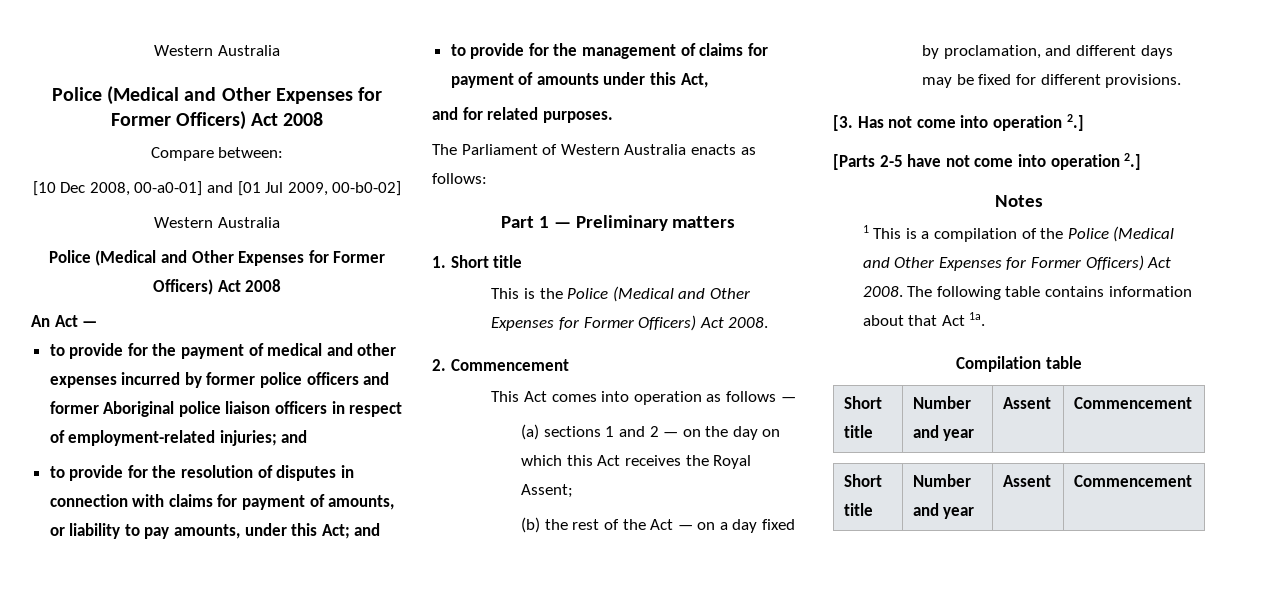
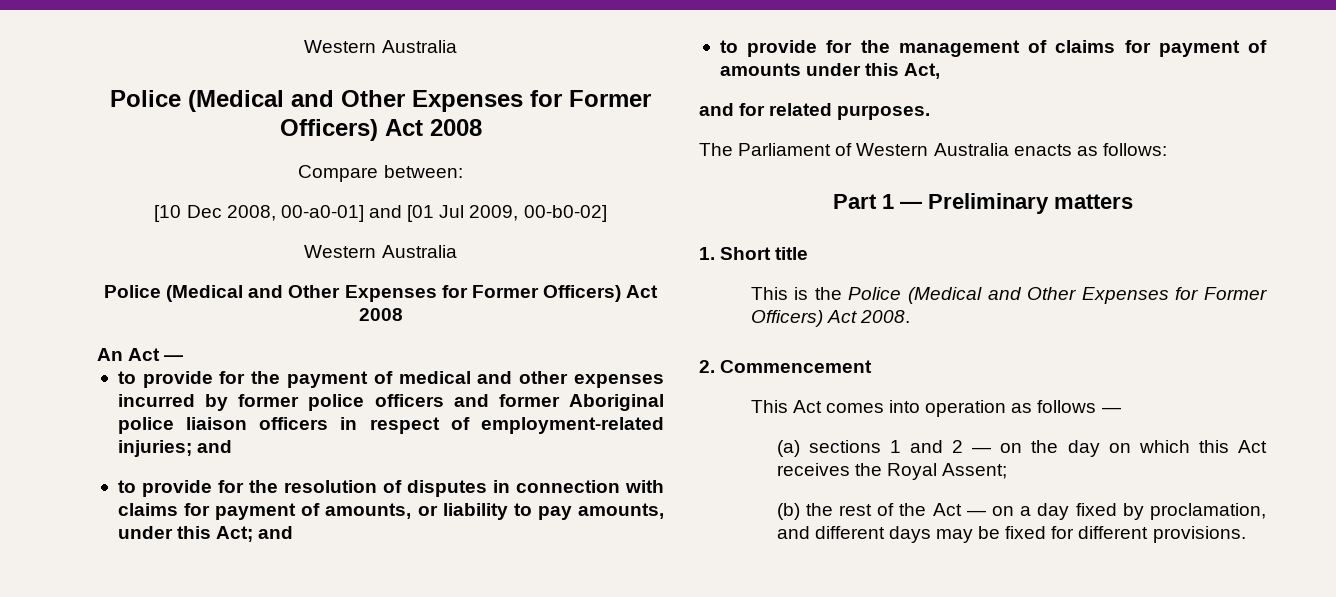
[833,114,1084,131] [833,153,1142,170] [995,195,1043,207] [862,225,1175,242] [862,255,1172,271] [862,286,1192,300] [862,312,986,326] [956,356,1082,372] [843,396,882,409] [843,425,873,438] [912,396,971,409] [912,425,975,441] [1002,397,1051,409] [1073,397,1192,409] [843,474,882,487] [843,503,873,516] [912,474,971,487] [912,503,975,519] [1002,475,1051,487] [1073,475,1192,487] // [3. Has not come into operation 2.] // [Parts 2-5 have not come into operation 2.] // Notes // 1 This is a compilation of the Police (Medical and Other Expenses for Former Officers) Act 2008. The following table contains information about that Act 1a. // Compilation table // Short title | Number and year | Assent | Commencement // Short title | Number and year | Assent | Commencement -> (1246, 534) none

